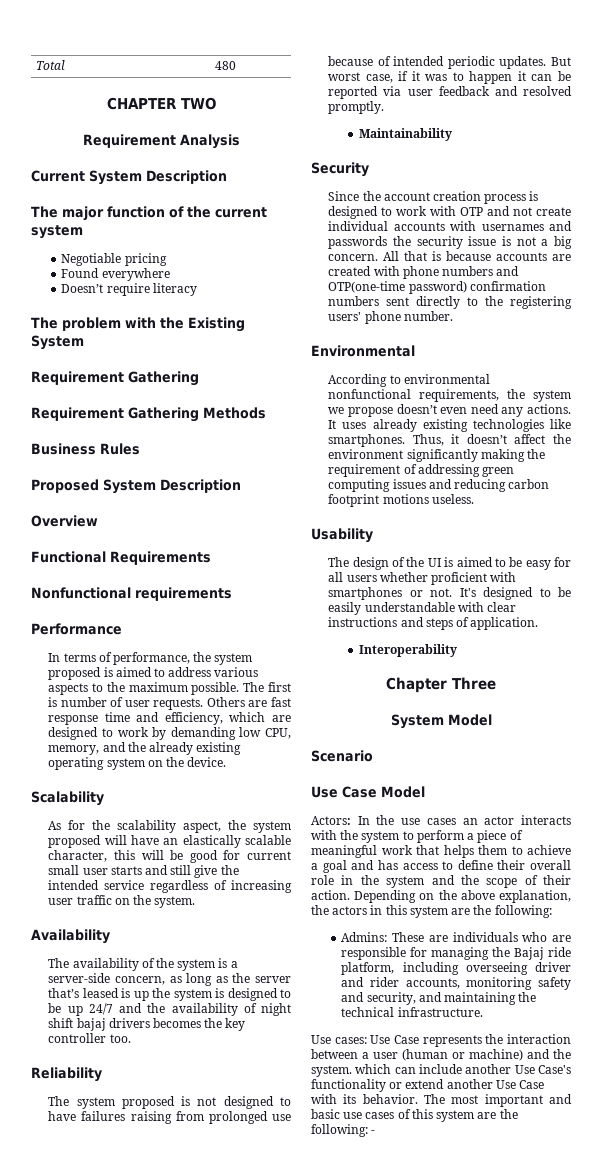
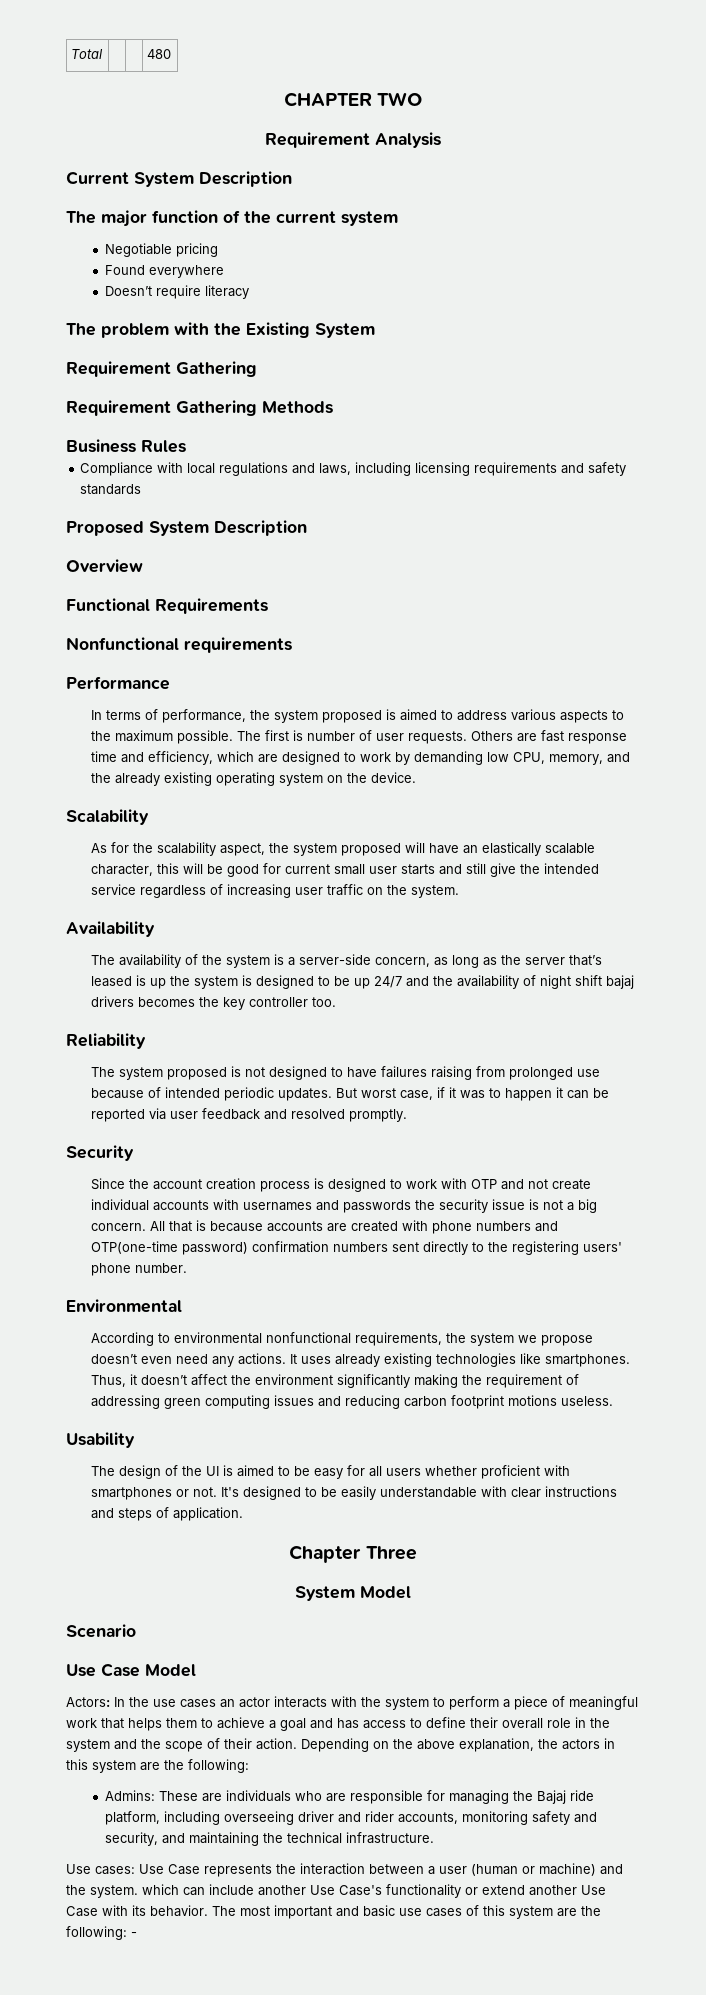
(140, 449) none -> [80,462,627,476] [80,484,142,495] // Compliance with local regulations and laws, including licensing requirements and safety standards
[358,128,452,141] // Maintainability -> (407, 1115) none
[358,644,457,657] // Interoperability -> (243, 1514) none

